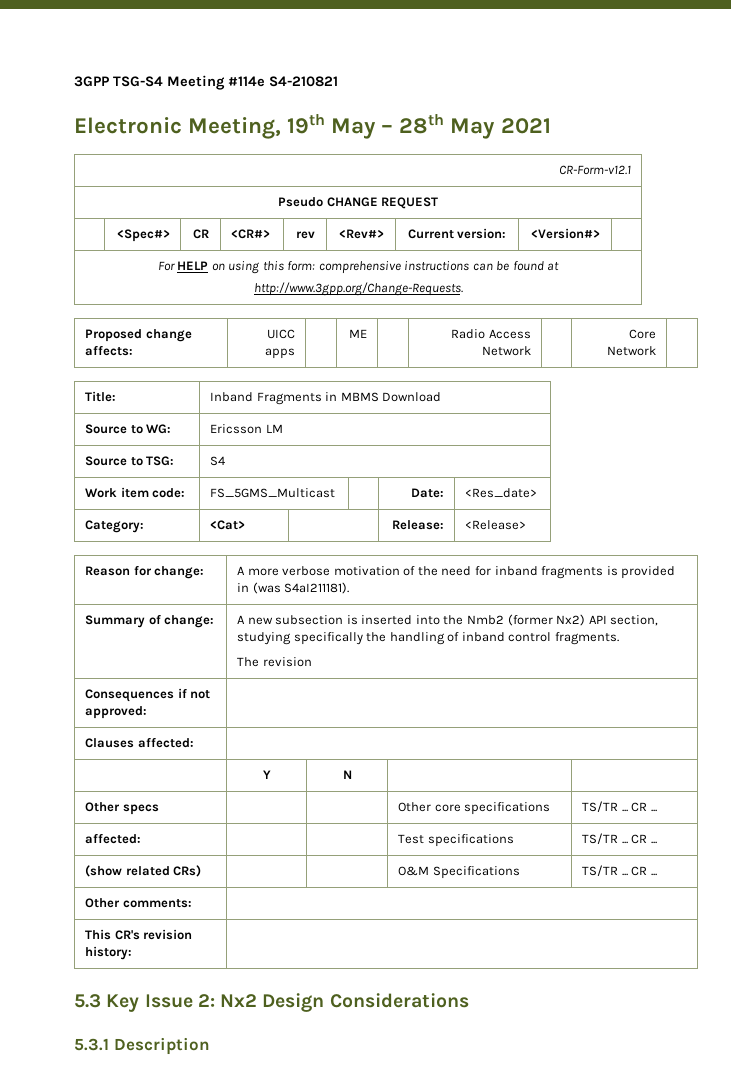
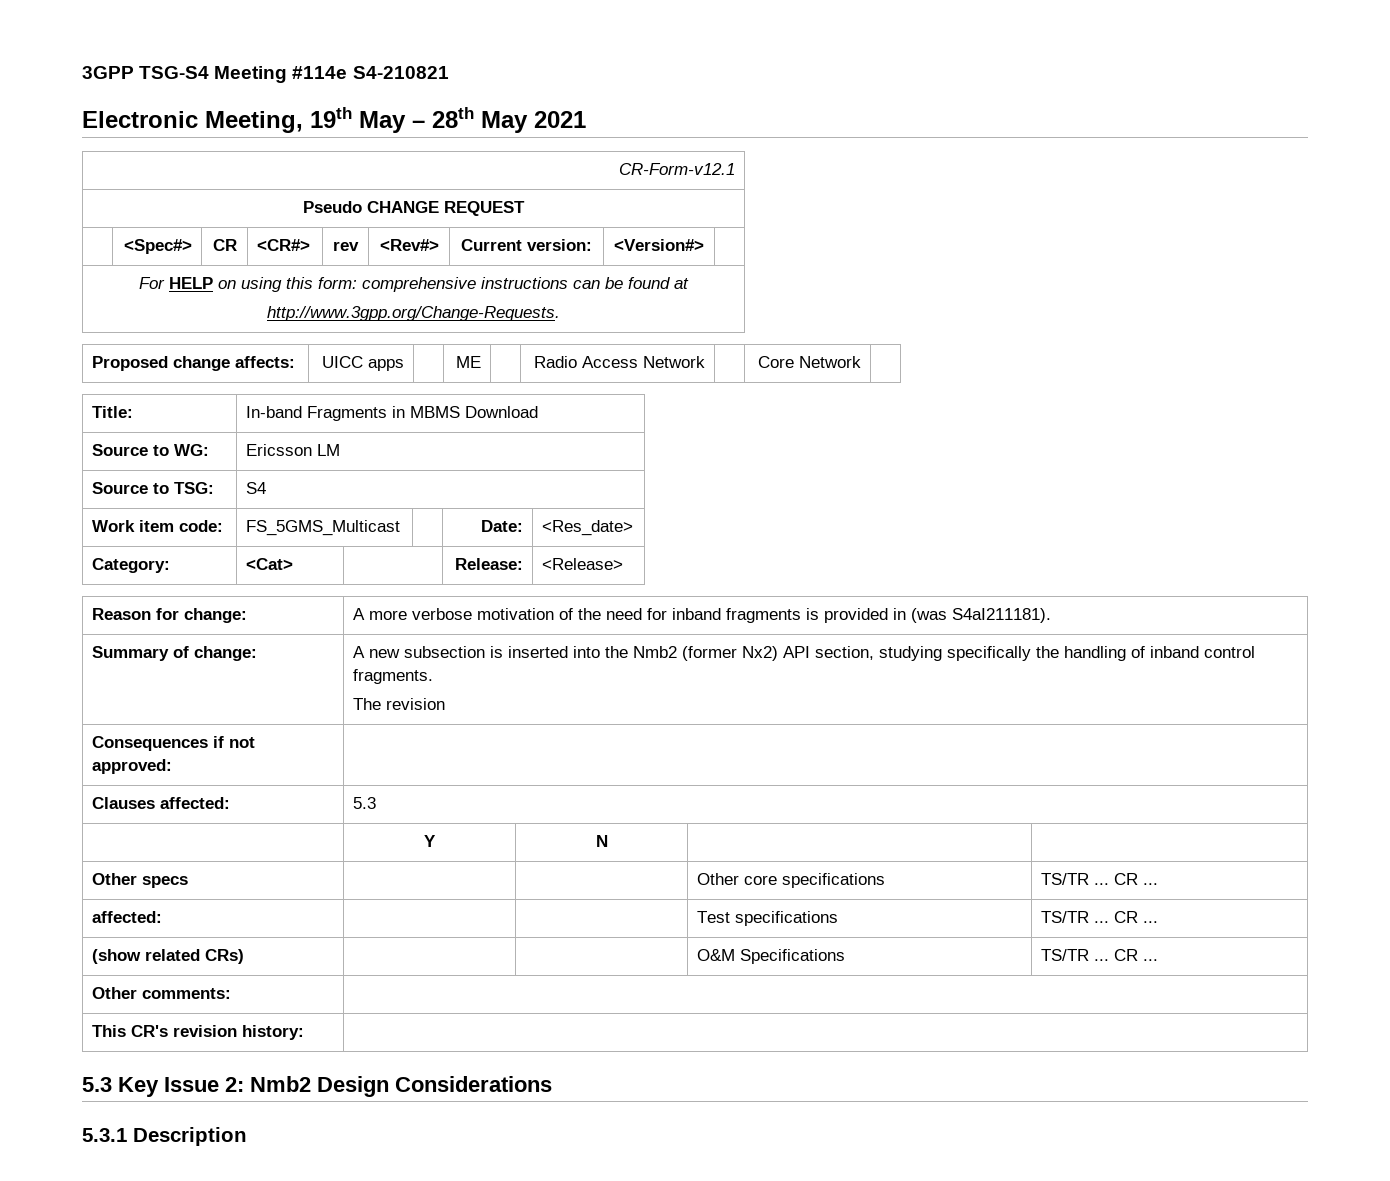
[210,392,254,402] Inband -> [246,406,303,418] In-band
(194, 742) none -> [353,797,377,809] 5.3
[220,994,258,1007] Nx2 -> [250,1076,311,1092] Nmb2

